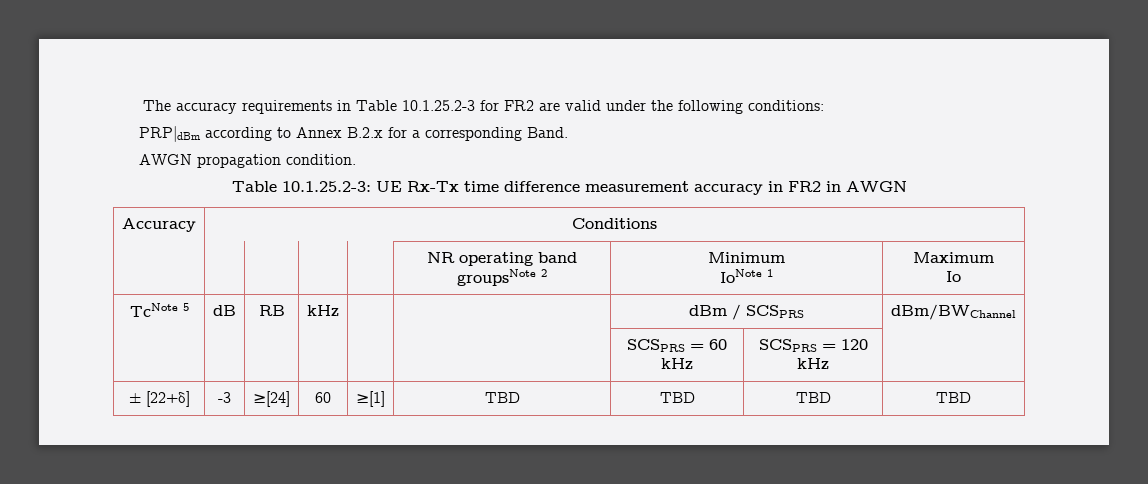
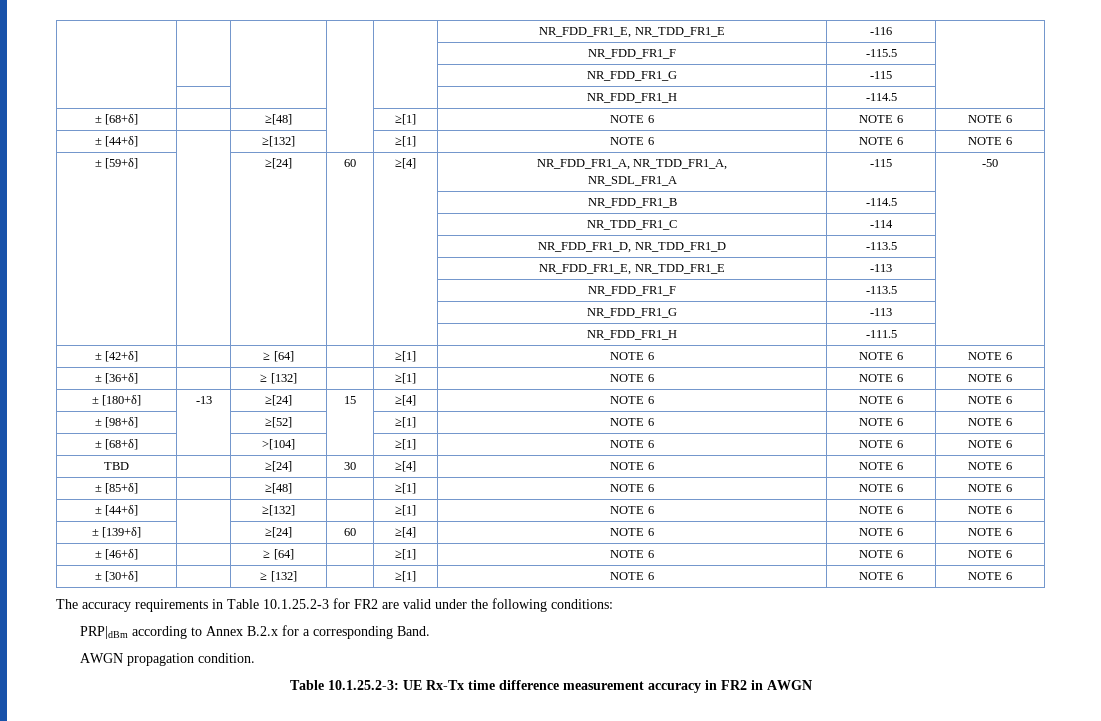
(143, 105) none -> [539,27,725,38] [870,27,892,35] [588,49,676,59] [865,49,897,57] [587,71,677,81] [870,71,892,79] [587,93,677,103] [865,93,897,101] [94,114,139,125] [265,114,292,125] [395,114,416,125] [610,115,654,123] [859,115,903,123] [968,115,1012,123] [94,136,139,147] [262,136,295,147] [395,136,416,147] [610,137,654,145] [859,137,903,145] [968,137,1012,145] [94,158,139,169] [265,158,292,169] [344,159,356,167] [395,158,416,169] [536,159,728,170] [587,176,677,186] [870,159,892,167] [982,159,998,167] [587,198,677,208] [865,198,897,206] [587,220,677,230] [870,220,893,228] [538,242,726,253] [865,242,897,250] [539,264,725,275] [870,264,892,272] [588,286,676,296] [865,286,897,294] [587,308,677,318] [870,308,892,316] [587,330,677,340] [865,330,897,338] [94,351,139,362] [263,351,294,362] [395,351,416,362] [610,352,654,360] [859,352,903,360] [968,352,1012,360] [94,373,139,384] [260,373,297,384] [395,373,416,384] [610,374,654,382] [859,374,903,382] [968,374,1012,382] [91,395,142,406] [195,396,212,404] [265,395,292,406] [344,396,356,404] [395,395,416,406] [610,396,654,404] [859,396,903,404] [968,396,1012,404] [94,417,139,428] [265,417,292,428] [395,417,416,428] [610,418,654,426] [859,418,903,426] [968,418,1012,426] [94,439,139,450] [262,439,295,450] [395,439,416,450] [610,440,654,448] [859,440,903,448] [968,440,1012,448] [104,462,129,470] [265,461,292,472] [344,462,356,470] [395,461,416,472] [610,462,654,470] [859,462,903,470] [968,462,1012,470] [94,483,139,494] [265,483,292,494] [395,483,416,494] [610,484,654,492] [859,484,903,492] [968,484,1012,492] [94,505,139,516] [262,505,295,516] [395,505,416,516] [610,506,654,514] [859,506,903,514] [968,506,1012,514] [91,527,142,538] [265,527,292,538] [344,528,356,536] [395,527,416,538] [610,528,654,536] [859,528,903,536] [968,528,1012,536] [94,549,139,560] [263,549,294,560] [395,549,416,560] [610,550,654,558] [859,550,903,558] [968,550,1012,558] [94,571,139,582] [260,571,297,582] [395,571,416,582] [610,572,654,580] [859,572,903,580] [968,572,1012,580] | | | | | NR_FDD_FR1_E, NR_TDD_FR1_E | -116 | // | | | | | NR_FDD_FR1_F | -115.5 | // | | | | | NR_FDD_FR1_G | -115 | // | | | | | NR_FDD_FR1_H | -114.5 | // ± [68+δ] | | ≥[48] | | ≥[1] | NOTE 6 | NOTE 6 | NOTE 6 // ± [44+δ] | | ≥[132] | | ≥[1] | NOTE 6 | NOTE 6 | NOTE 6 // ± [59+δ] | | ≥[24] | 60 | ≥[4] | NR_FDD_FR1_A, NR_TDD_FR1_A, // NR_SDL_FR1_A | -115 | -50 // | | | | | NR_FDD_FR1_B | -114.5 | // | | | | | NR_TDD_FR1_C | -114 | // | | | | | NR_FDD_FR1_D, NR_TDD_FR1_D | -113.5 | // | | | | | NR_FDD_FR1_E, NR_TDD_FR1_E | -113 | // | | | | | NR_FDD_FR1_F | -113.5 | // | | | | | NR_FDD_FR1_G | -113 | // | | | | | NR_FDD_FR1_H | -111.5 | // ± [42+δ] | | ≥ [64] | | ≥[1] | NOTE 6 | NOTE 6 | NOTE 6 // ± [36+δ] | | ≥ [132] | | ≥[1] | NOTE 6 | NOTE 6 | NOTE 6 // ± [180+δ] | -13 | ≥[24] | 15 | ≥[4] | NOTE 6 | NOTE 6 | NOTE 6 // ± [98+δ] | | ≥[52] | | ≥[1] | NOTE 6 | NOTE 6 | NOTE 6 // ± [68+δ] | | >[104] | | ≥[1] | NOTE 6 | NOTE 6 | NOTE 6 // TBD | | ≥[24] | 30 | ≥[4] | NOTE 6 | NOTE 6 | NOTE 6 // ± [85+δ] | | ≥[48] | | ≥[1] | NOTE 6 | NOTE 6 | NOTE 6 // ± [44+δ] | | ≥[132] | | ≥[1] | NOTE 6 | NOTE 6 | NOTE 6 // ± [139+δ] | | ≥[24] | 60 | ≥[4] | NOTE 6 | NOTE 6 | NOTE 6 // ± [46+δ] | | ≥ [64] | | ≥[1] | NOTE 6 | NOTE 6 | NOTE 6 // ± [30+δ] | | ≥ [132] | | ≥[1] | NOTE 6 | NOTE 6 | NOTE 6 //
[122,218,196,232] [572,218,657,229] [427,252,577,266] [457,269,547,286] [708,252,785,263] [720,269,773,283] [913,252,994,263] [946,271,961,282] [129,303,189,317] [213,305,236,316] [258,305,285,316] [307,305,339,317] [689,304,804,320] [891,304,1016,320] [627,339,727,352] [661,358,693,370] [758,339,868,352] [797,358,829,370] [128,391,190,407] [218,392,231,403] [253,391,290,407] [315,392,331,403] [356,391,385,407] [484,392,520,403] [659,392,695,403] [795,392,831,403] [936,392,971,403] // Accuracy | Conditions // | | | | | NR operating band groupsNote 2 | Minimum // IoNote 1 | Maximum // Io // TcNote 5 | dB | RB | kHz | | | dBm / SCSPRS | dBm/BWChannel // | | | | | | SCSPRS = 60 kHz | SCSPRS = 120 kHz | // ± [22+δ] | -3 | ≥[24] | 60 | ≥[1] | TBD | TBD | TBD | TBD -> (812, 685) none

